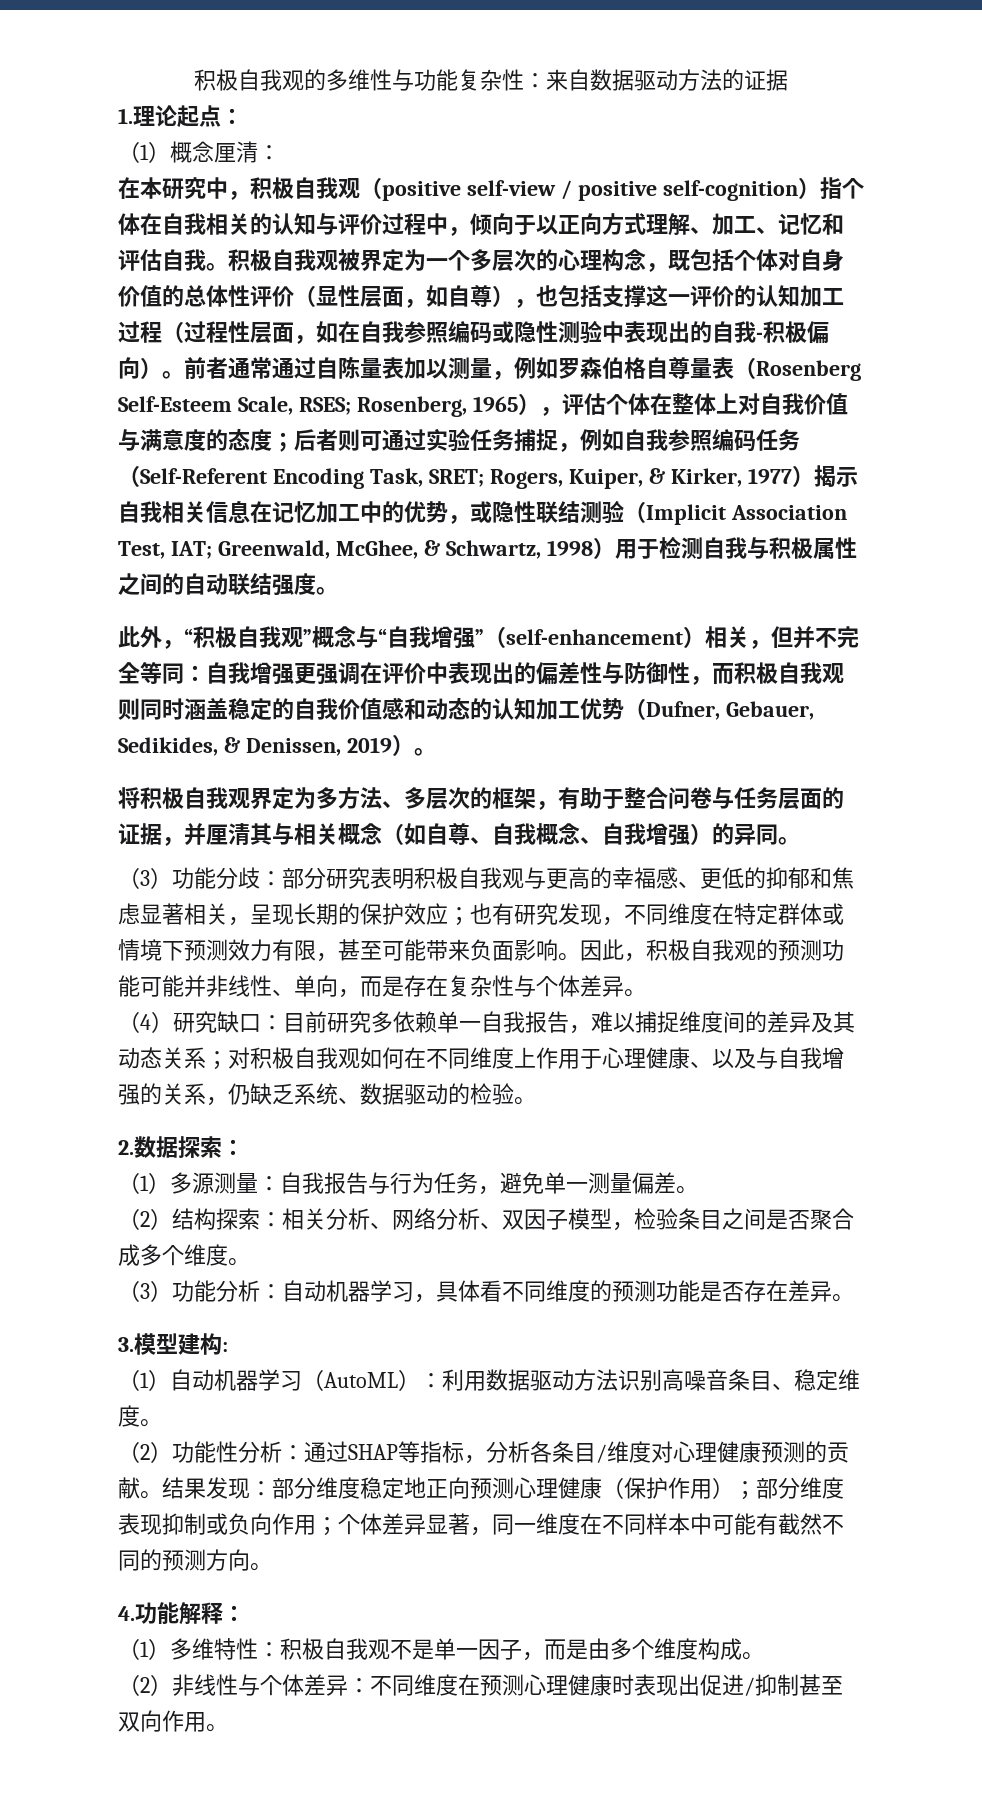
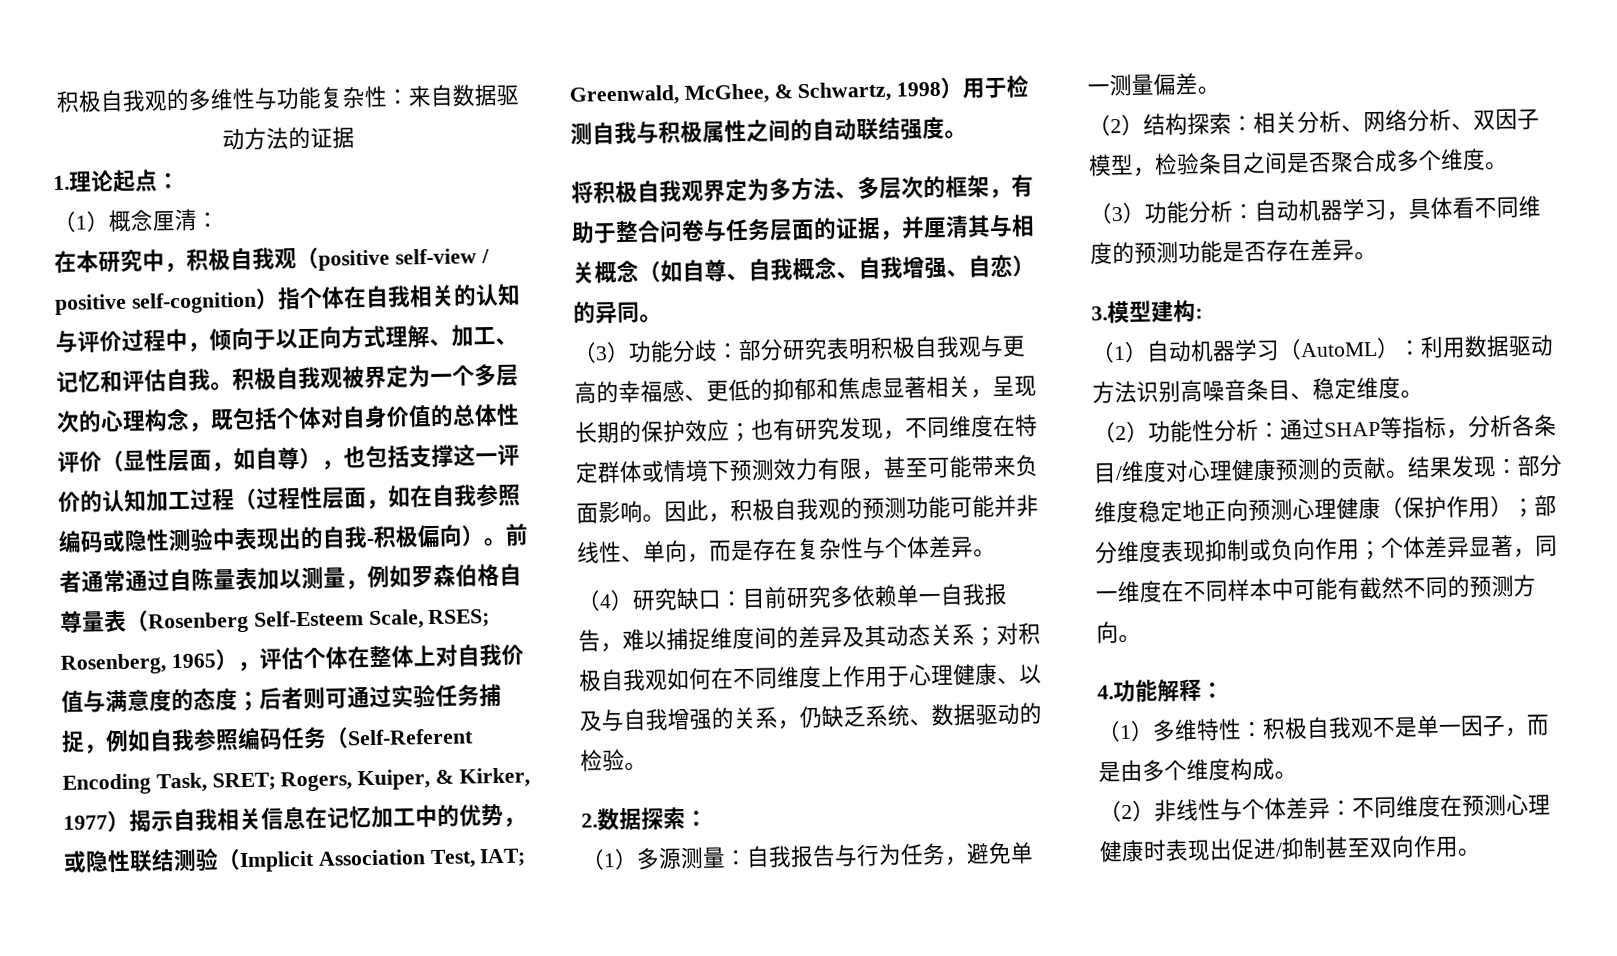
[118,626,859,649] [118,662,844,685] [118,697,814,720] [118,734,436,756] // 此外，“积极自我观”概念与“自我增强”（self-enhancement）相关，但并不完全等同：自我增强更强调在评价中表现出的偏差性与防御性，而积极自我观则同时涵盖稳定的自我价值感和动态的认知加工优势（Dufner, Gebauer, Sedikides, & Denissen, 2019）。 -> (967, 134) none
(690, 835) none -> [946,254,1013,278] 、自恋

